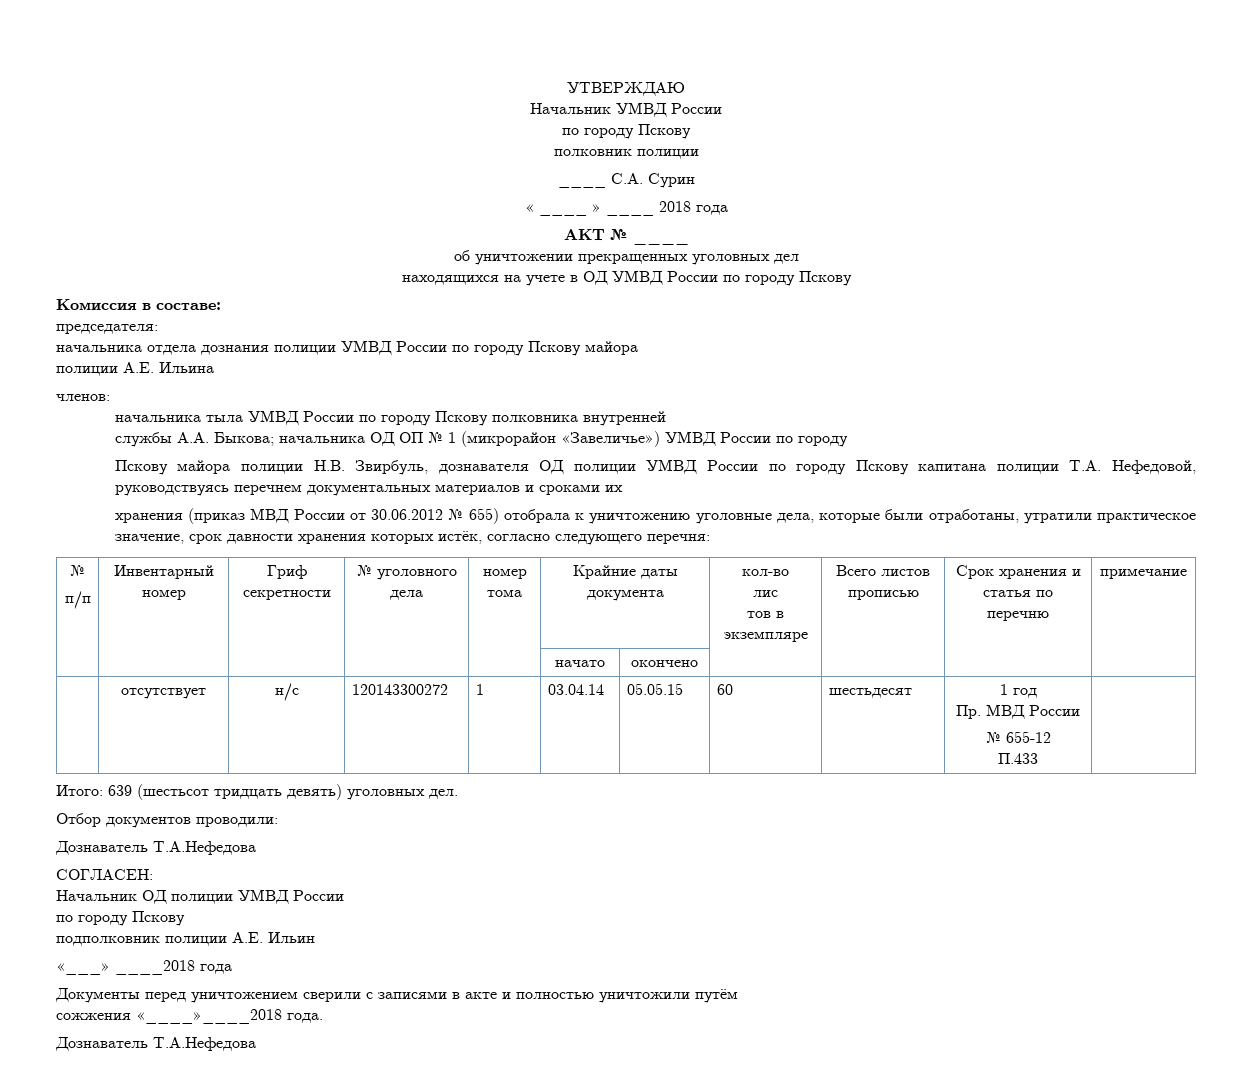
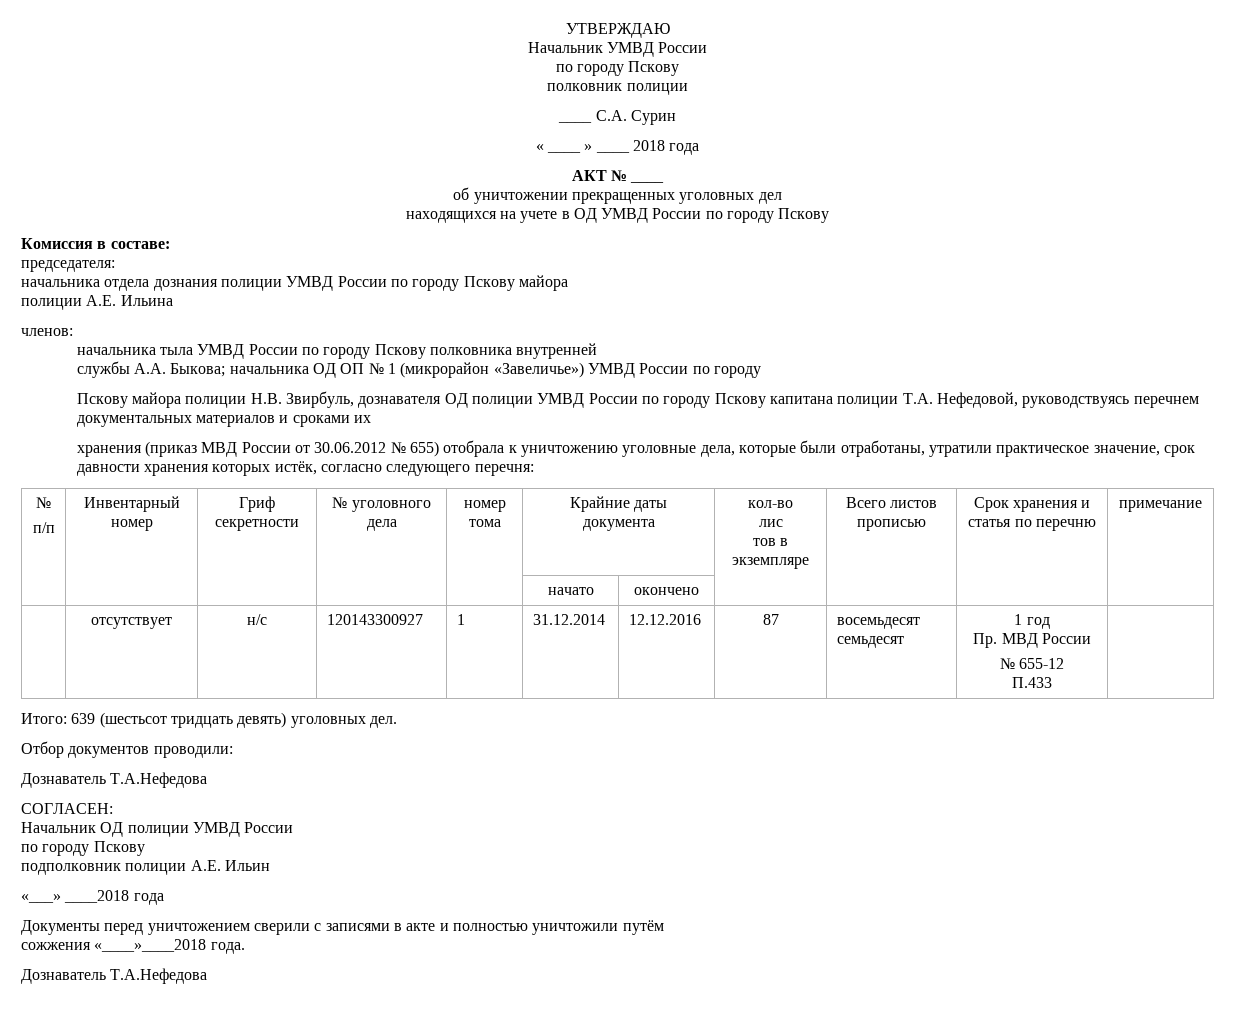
[351,684,448,695] [475,684,484,695] [547,684,604,695] [626,683,683,695] [716,684,733,695] [828,688,912,698] 120143300272 | 1 | 03.04.14 | 05.05.15 | 60 | шестьдесят -> [326,614,423,625] [456,614,465,625] [532,614,605,625] [628,614,701,625] [762,614,779,625] [836,617,920,629] [836,636,904,648] 120143300927 | 1 | 31.12.2014 | 12.12.2016 | 87 | восемьдесят семьдесят

